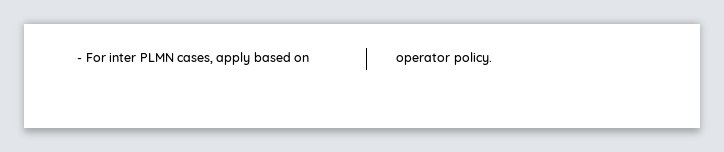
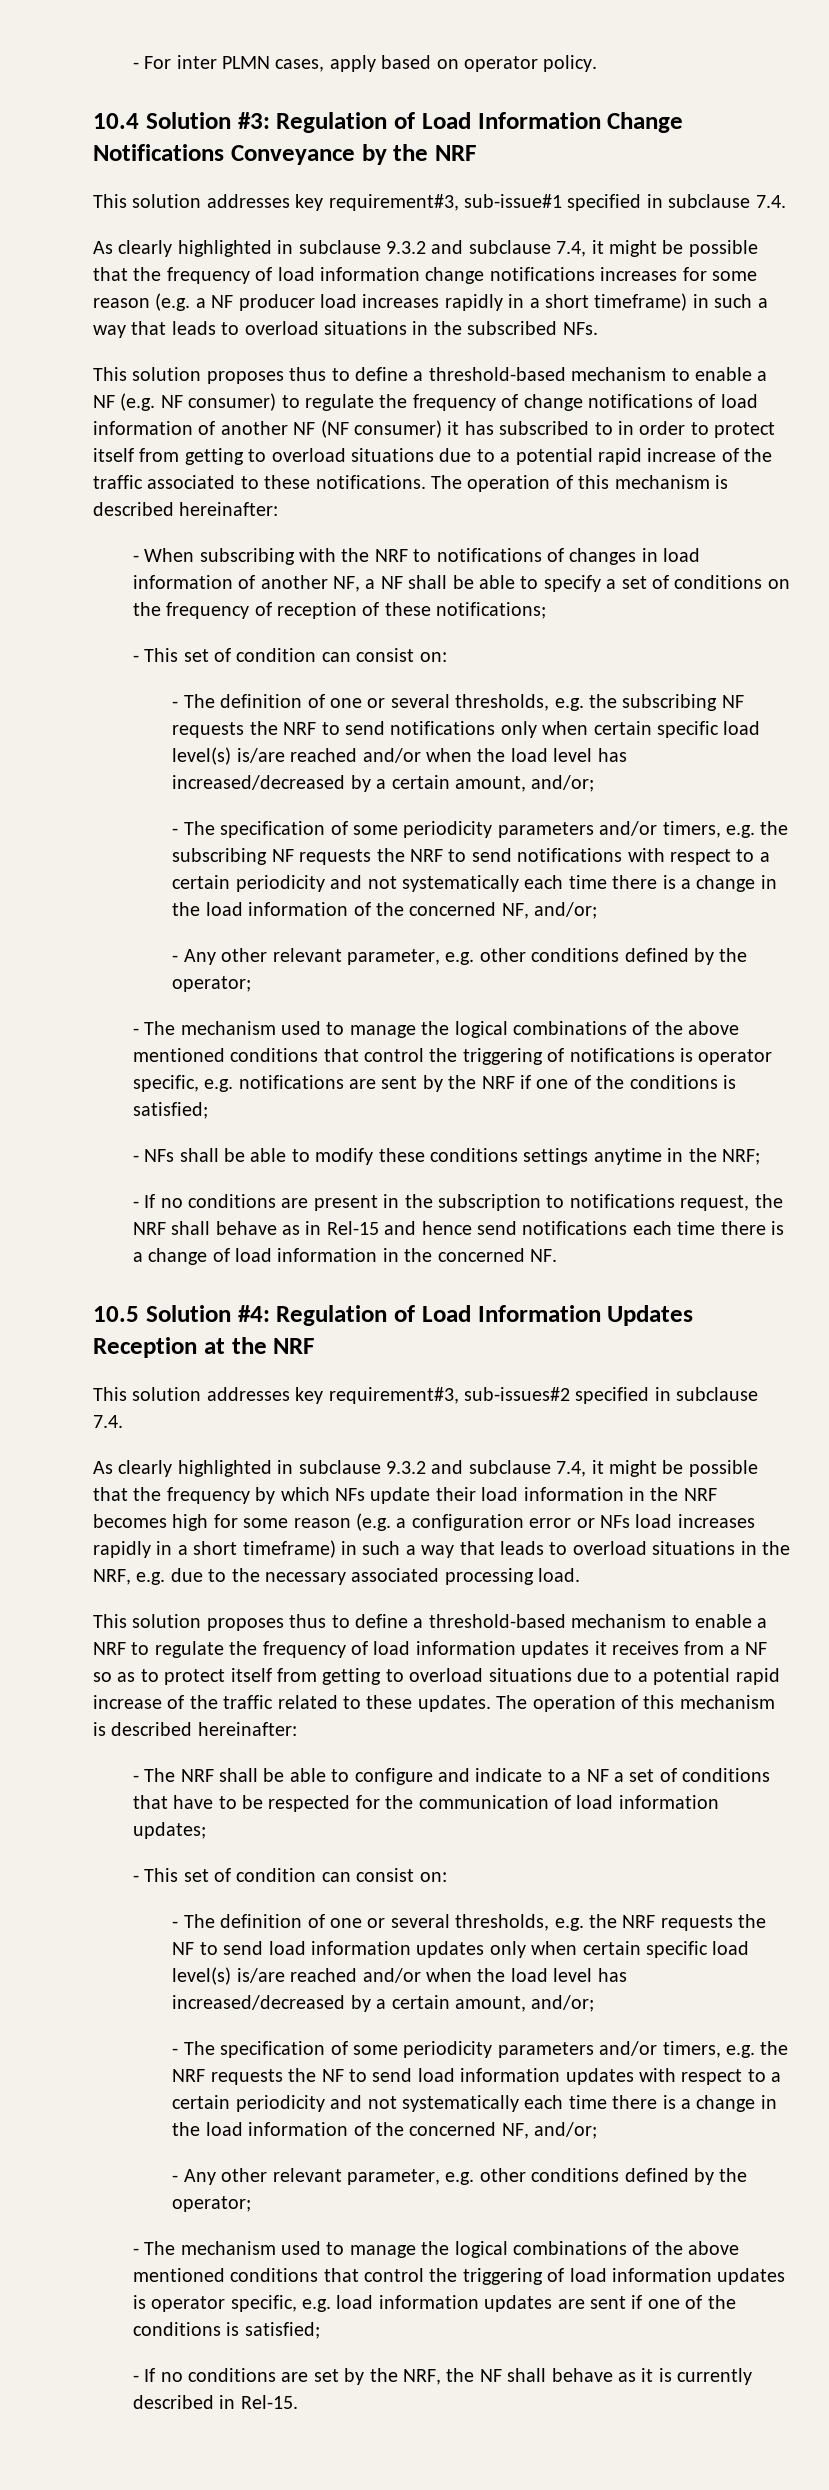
(492, 58) none -> [93,112,684,133] [93,144,476,165] [93,194,786,211] [93,240,758,257] [93,267,757,284] [93,293,768,311] [93,321,598,338] [93,367,768,384] [93,393,758,411] [93,420,776,438] [93,448,773,465] [93,475,728,492] [93,502,279,516] [132,548,701,565] [132,575,790,592] [132,602,547,619] [132,648,447,662] [172,694,744,711] [172,721,761,738] [172,747,627,765] [172,775,595,792] [172,821,789,838] [172,848,770,865] [172,875,777,892] [172,902,598,919] [172,948,748,965] [172,976,252,992] [132,1021,740,1038] [132,1048,773,1065] [132,1075,736,1092] [132,1102,208,1119] [132,1148,760,1165] [132,1194,783,1211] [132,1221,784,1235] [132,1248,557,1265] [93,1305,694,1326] [93,1337,315,1358] [93,1387,759,1404] [93,1415,123,1428] [93,1460,758,1477] [93,1487,717,1504] [93,1513,755,1531] [93,1540,790,1558] [93,1568,581,1585] [93,1614,768,1631] [93,1641,768,1658] [93,1668,780,1685] [93,1695,775,1712] [93,1722,297,1736] [132,1768,771,1785] [132,1795,719,1812] [132,1822,206,1839] [132,1868,447,1882] [172,1914,767,1931] [172,1941,750,1958] [172,1967,627,1985] [172,1995,595,2012] [172,2041,789,2058] [172,2068,782,2085] [172,2095,777,2112] [172,2122,598,2139] [172,2168,748,2185] [172,2196,252,2212] [132,2241,740,2258] [132,2268,786,2285] [132,2295,736,2312] [132,2322,320,2339] [132,2368,753,2385] [132,2395,298,2409] // 10.4 Solution #3: Regulation of Load Information Change Notifications Conveyance by the NRF // This solution addresses key requirement#3, sub-issue#1 specified in subclause 7.4. // As clearly highlighted in subclause 9.3.2 and subclause 7.4, it might be possible that the frequency of load information change notifications increases for some reason (e.g. a NF producer load increases rapidly in a short timeframe) in such a way that leads to overload situations in the subscribed NFs. // This solution proposes thus to define a threshold-based mechanism to enable a NF (e.g. NF consumer) to regulate the frequency of change notifications of load information of another NF (NF consumer) it has subscribed to in order to protect itself from getting to overload situations due to a potential rapid increase of the traffic associated to these notifications. The operation of this mechanism is described hereinafter: // - When subscribing with the NRF to notifications of changes in load information of another NF, a NF shall be able to specify a set of conditions on the frequency of reception of these notifications; // - This set of condition can consist on: // - The definition of one or several thresholds, e.g. the subscribing NF requests the NRF to send notifications only when certain specific load level(s) is/are reached and/or when the load level has increased/decreased by a certain amount, and/or; // - The specification of some periodicity parameters and/or timers, e.g. the subscribing NF requests the NRF to send notifications with respect to a certain periodicity and not systematically each time there is a change in the load information of the concerned NF, and/or; // - Any other relevant parameter, e.g. other conditions defined by the operator; // - The mechanism used to manage the logical combinations of the above mentioned conditions that control the triggering of notifications is operator specific, e.g. notifications are sent by the NRF if one of the conditions is satisfied; // - NFs shall be able to modify these conditions settings anytime in the NRF; // - If no conditions are present in the subscription to notifications request, the NRF shall behave as in Rel-15 and hence send notifications each time there is a change of load information in the concerned NF. // 10.5 Solution #4: Regulation of Load Information Updates Reception at the NRF // This solution addresses key requirement#3, sub-issues#2 specified in subclause 7.4. // As clearly highlighted in subclause 9.3.2 and subclause 7.4, it might be possible that the frequency by which NFs update their load information in the NRF becomes high for some reason (e.g. a configuration error or NFs load increases rapidly in a short timeframe) in such a way that leads to overload situations in the NRF, e.g. due to the necessary associated processing load. // This solution proposes thus to define a threshold-based mechanism to enable a NRF to regulate the frequency of load information updates it receives from a NF so as to protect itself from getting to overload situations due to a potential rapid increase of the traffic related to these updates. The operation of this mechanism is described hereinafter: // - The NRF shall be able to configure and indicate to a NF a set of conditions that have to be respected for the communication of load information updates; // - This set of condition can consist on: // - The definition of one or several thresholds, e.g. the NRF requests the NF to send load information updates only when certain specific load level(s) is/are reached and/or when the load level has increased/decreased by a certain amount, and/or; // - The specification of some periodicity parameters and/or timers, e.g. the NRF requests the NF to send load information updates with respect to a certain periodicity and not systematically each time there is a change in the load information of the concerned NF, and/or; // - Any other relevant parameter, e.g. other conditions defined by the operator; // - The mechanism used to manage the logical combinations of the above mentioned conditions that control the triggering of load information updates is operator specific, e.g. load information updates are sent if one of the conditions is satisfied; // - If no conditions are set by the NRF, the NF shall behave as it is currently described in Rel-15.

